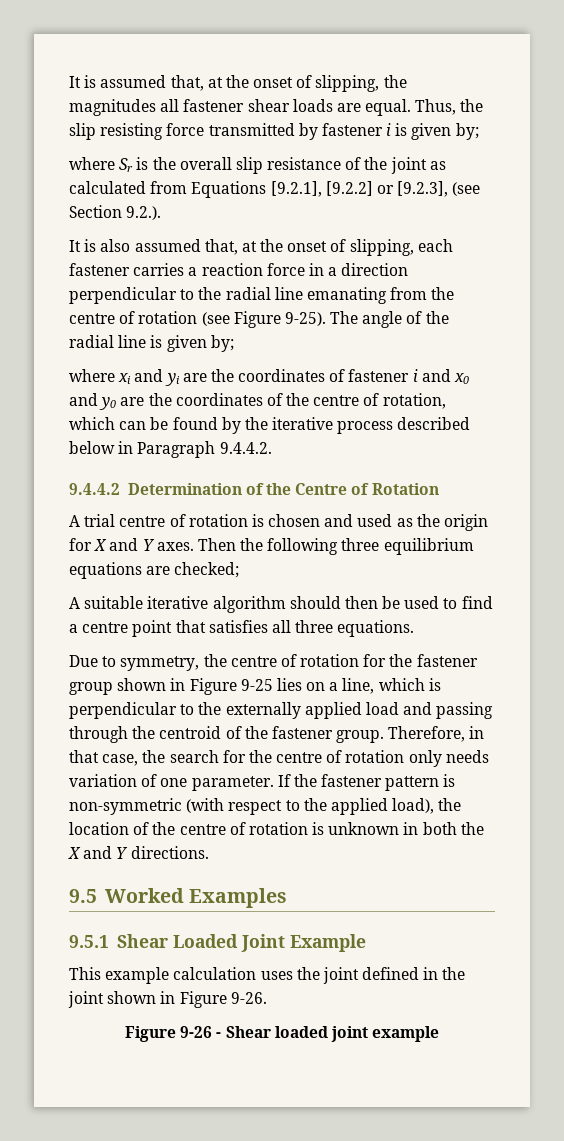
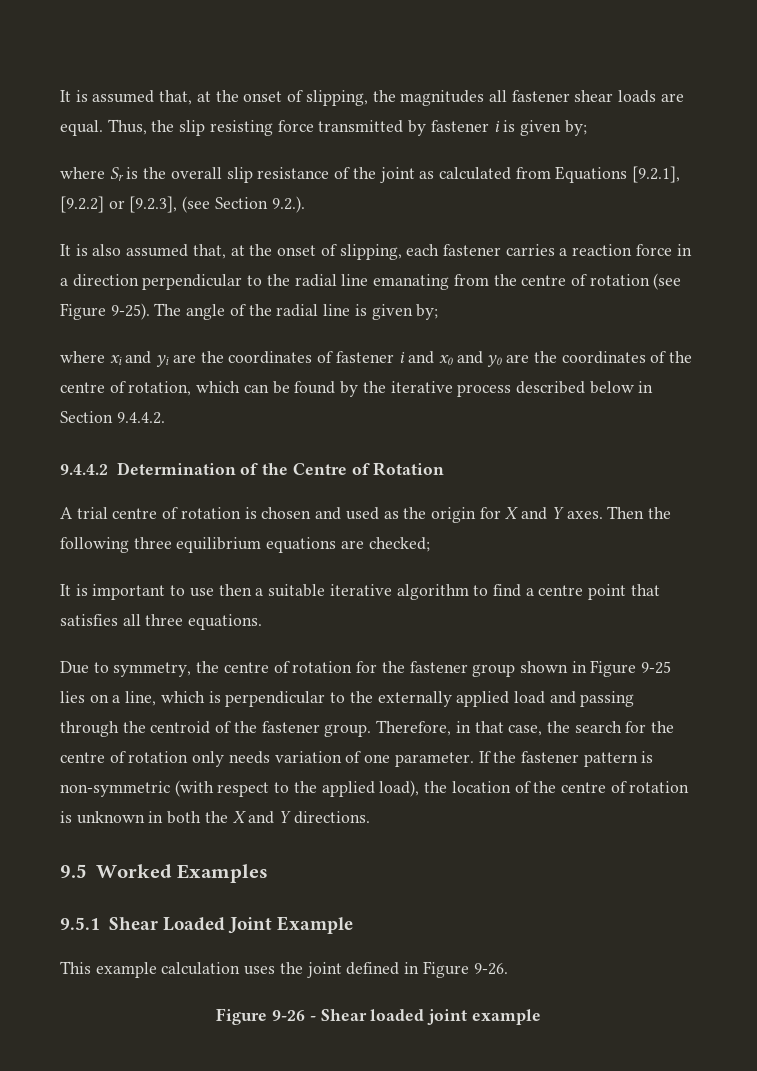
[137,441,216,458] Paragraph -> [60,411,113,423] Section
[69,596,440,613] A suitable iterative algorithm should then be used -> [60,584,469,600] It is important to use then a suitable iterative algorithm
[442,967,466,980] [68,991,176,1008] the joint shown in -> (420, 968) none

